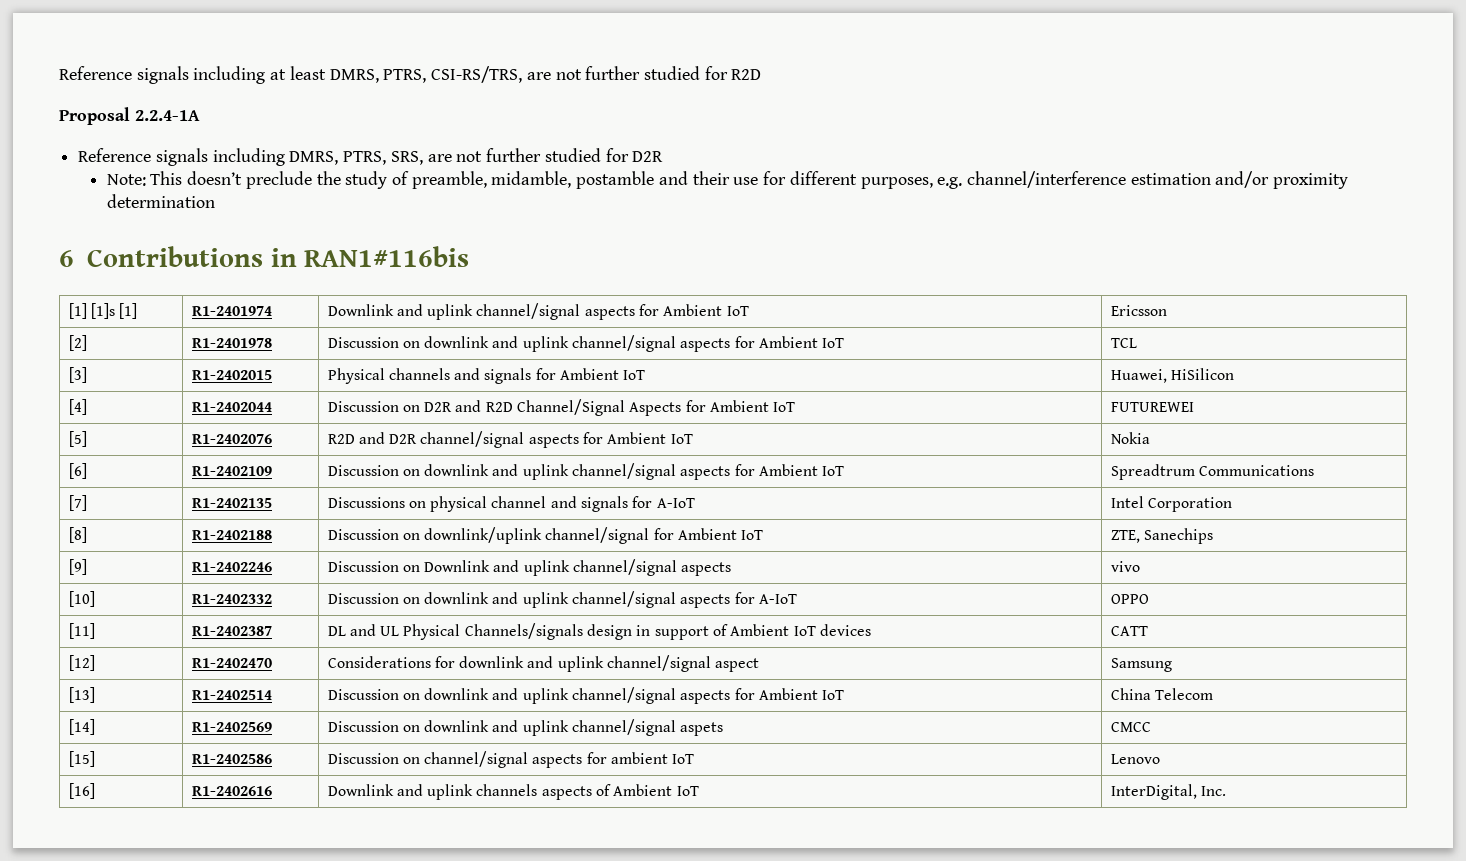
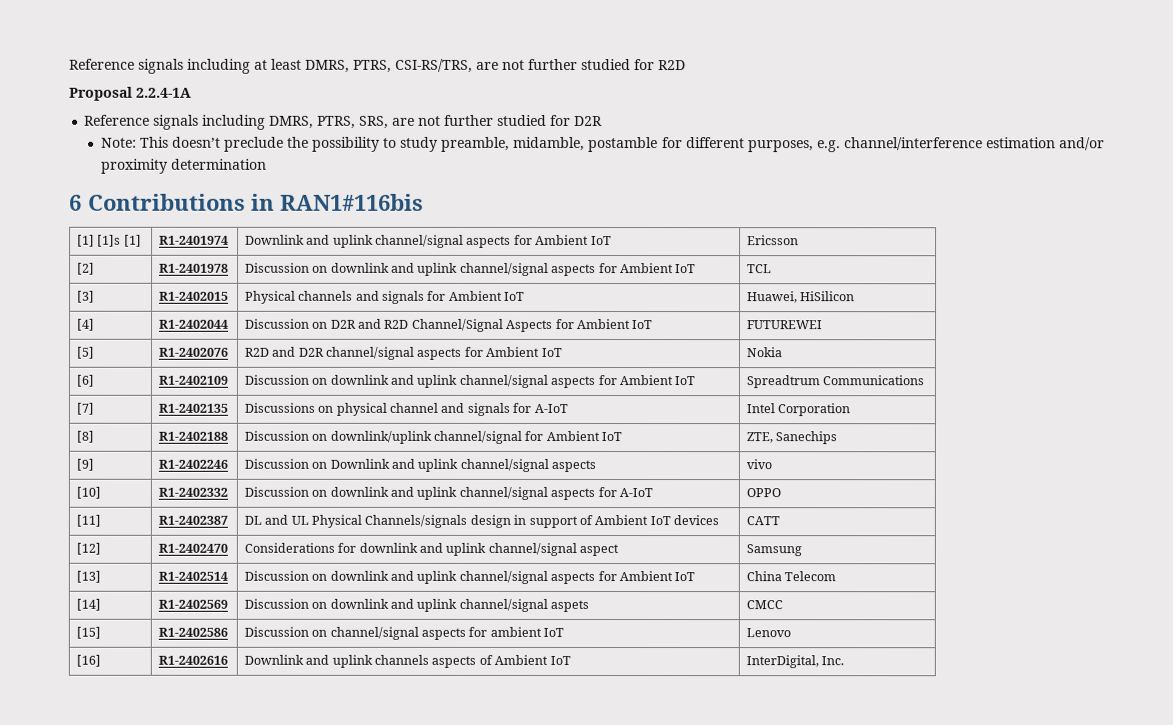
[345,171,759,189] study of preamble, midamble, postamble and their use -> [312,136,659,153] possibility to study preamble, midamble, postamble

